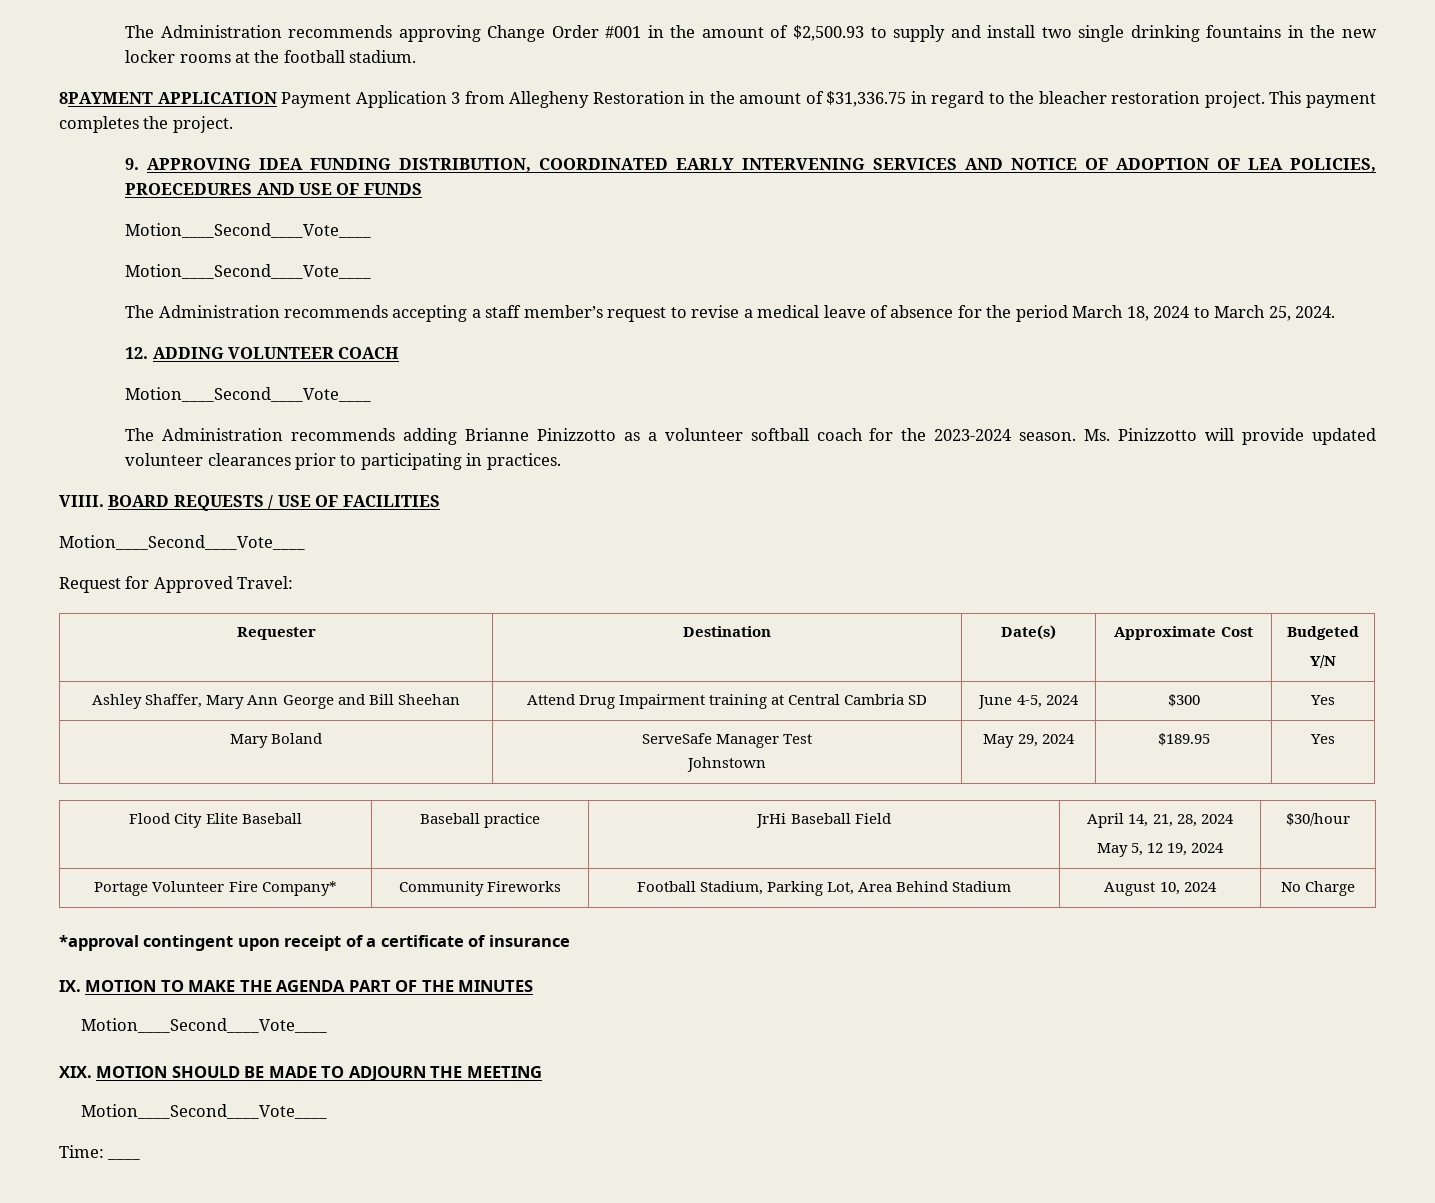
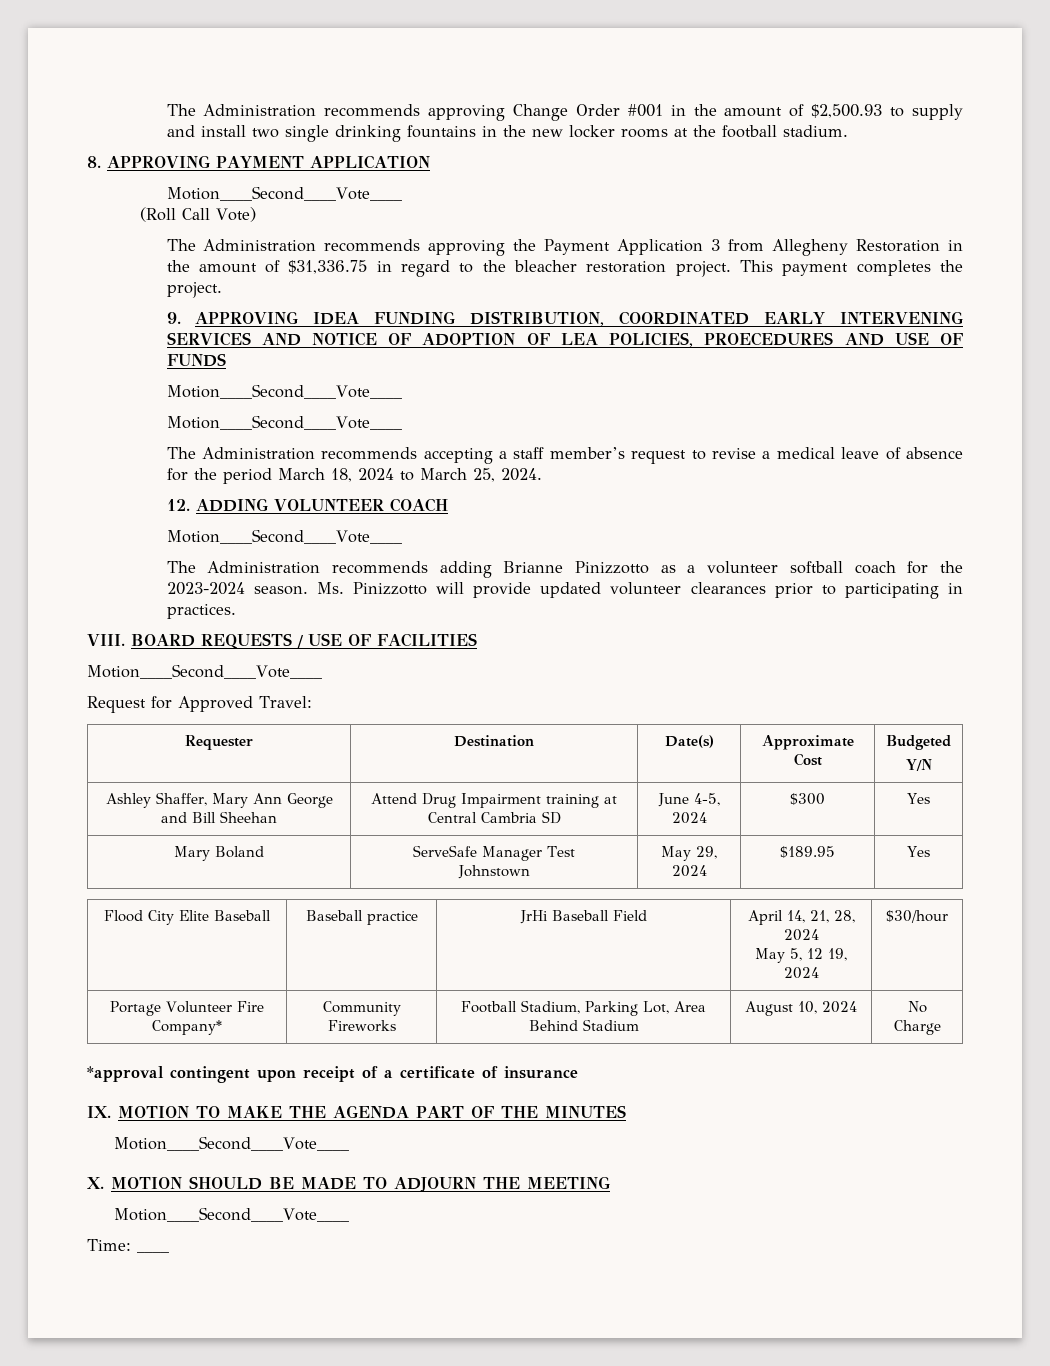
[59,92,277,104] 8PAYMENT APPLICATION -> [87,155,430,169] [166,186,402,201] [140,207,257,222] [166,239,537,256] 8. APPROVING PAYMENT APPLICATION // Motion____Second____Vote____ // (Roll Call Vote) // The Administration recommends approving the
[59,495,104,507] VIIII. -> [87,634,125,646] VIII.
[59,1066,92,1078] XIX. -> [87,1177,104,1189] X.

